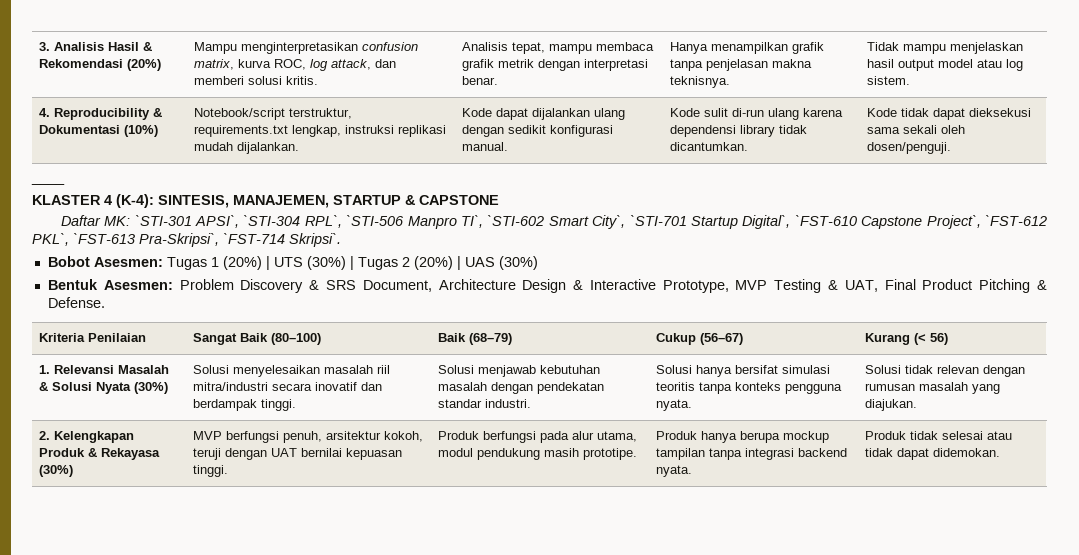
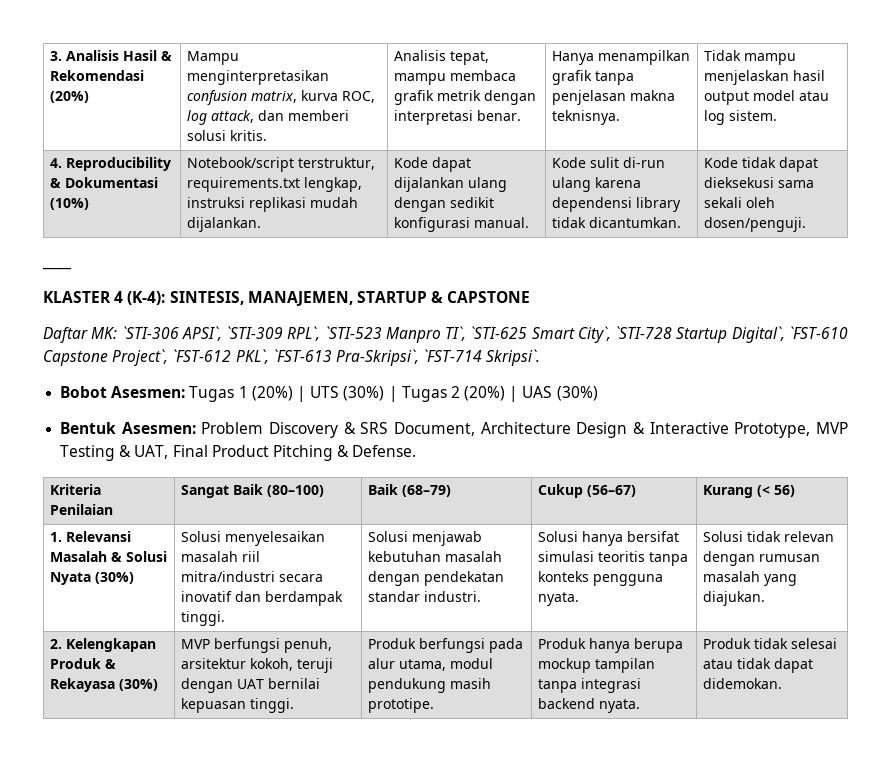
[134,215,405,228] `STI-301 APSI`, `STI-304 RPL`, `STI-506 -> [121,326,382,341] `STI-306 APSI`, `STI-309 RPL`, `STI-523
[487,215,545,226] `STI-602 -> [470,326,528,339] `STI-625
[629,215,687,226] `STI-701 -> [615,326,673,339] `STI-728

